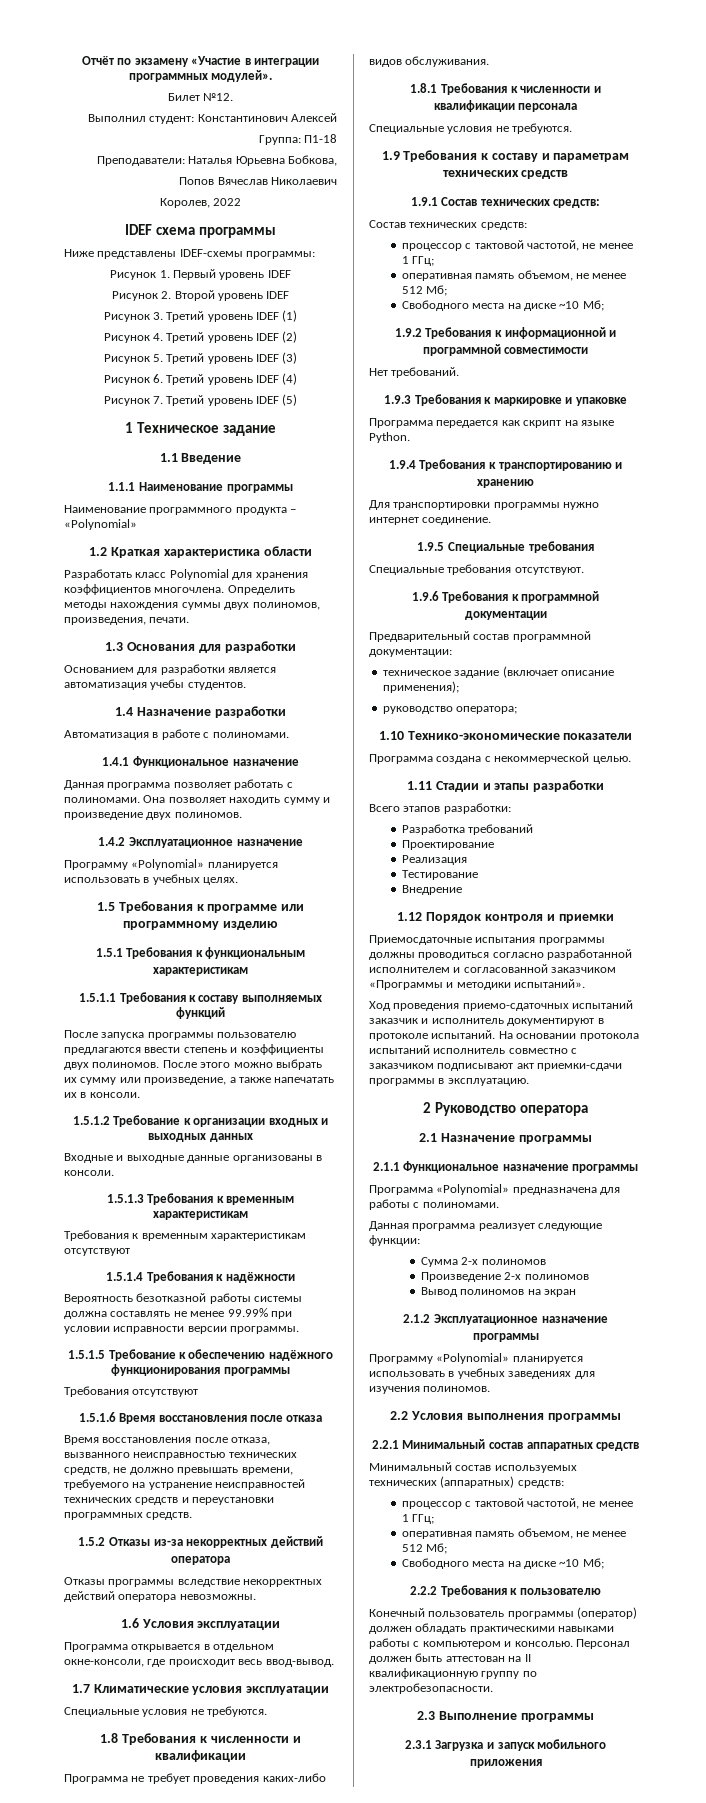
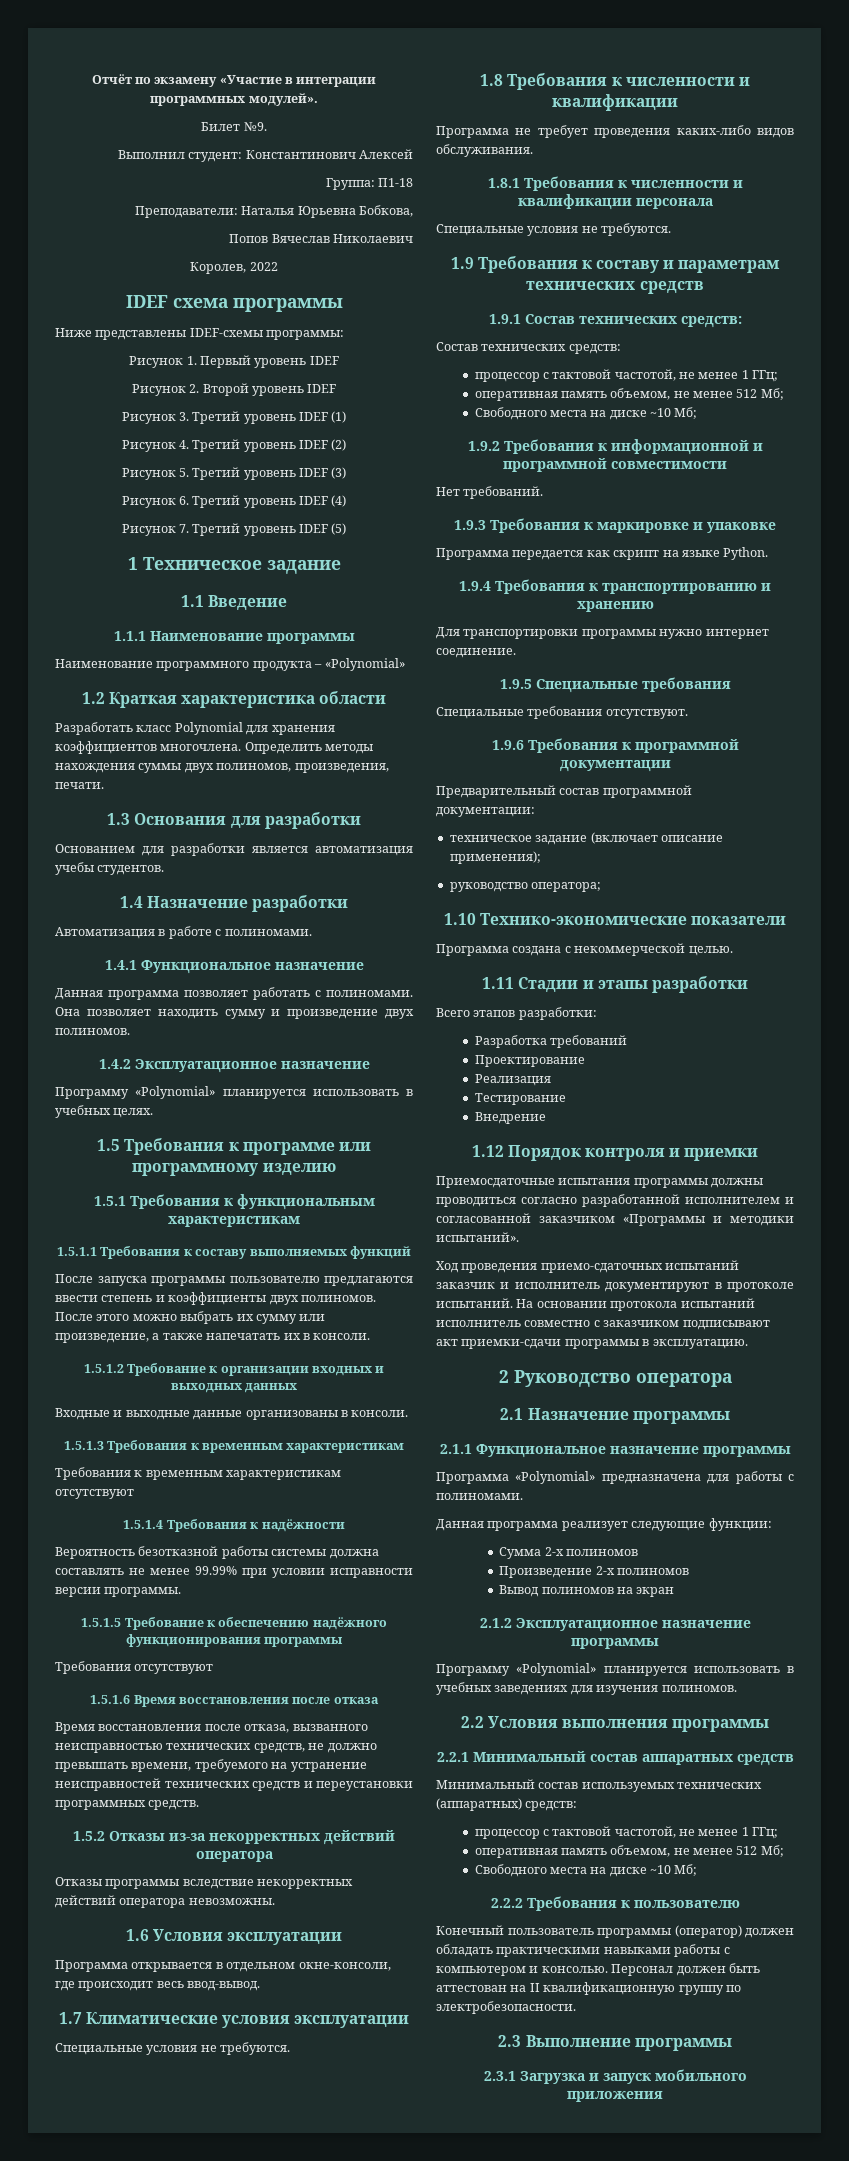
[203,93,234,101] №12. -> [243,122,267,131] №9.

